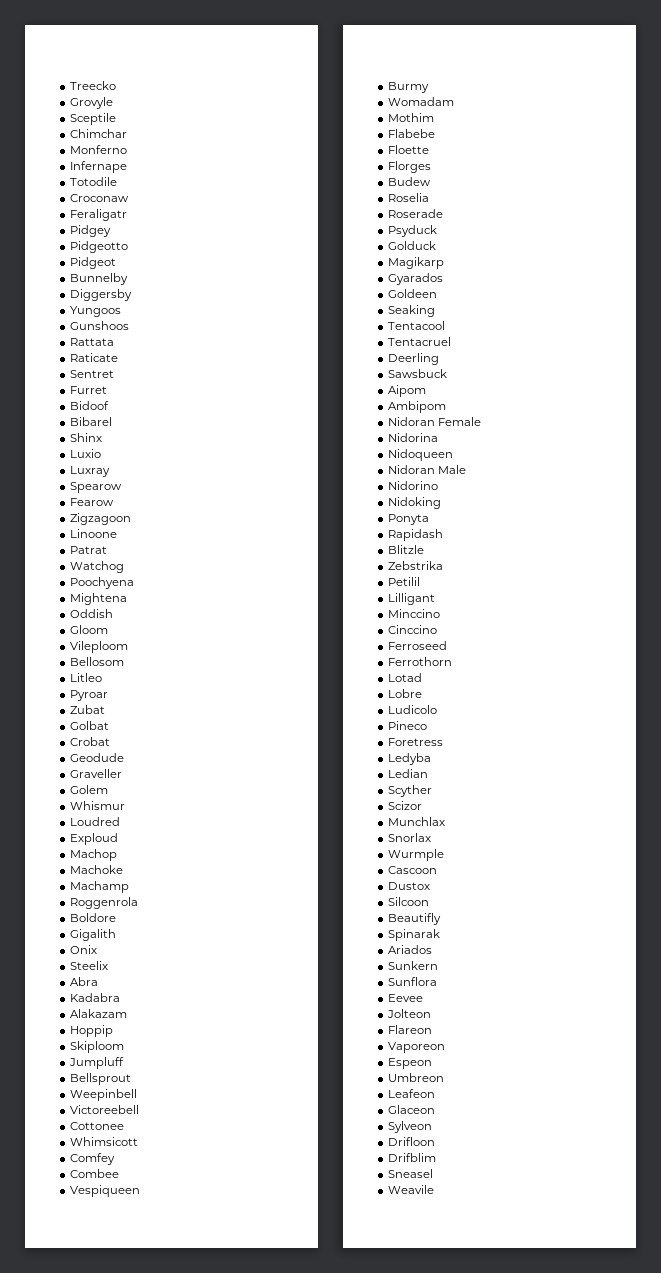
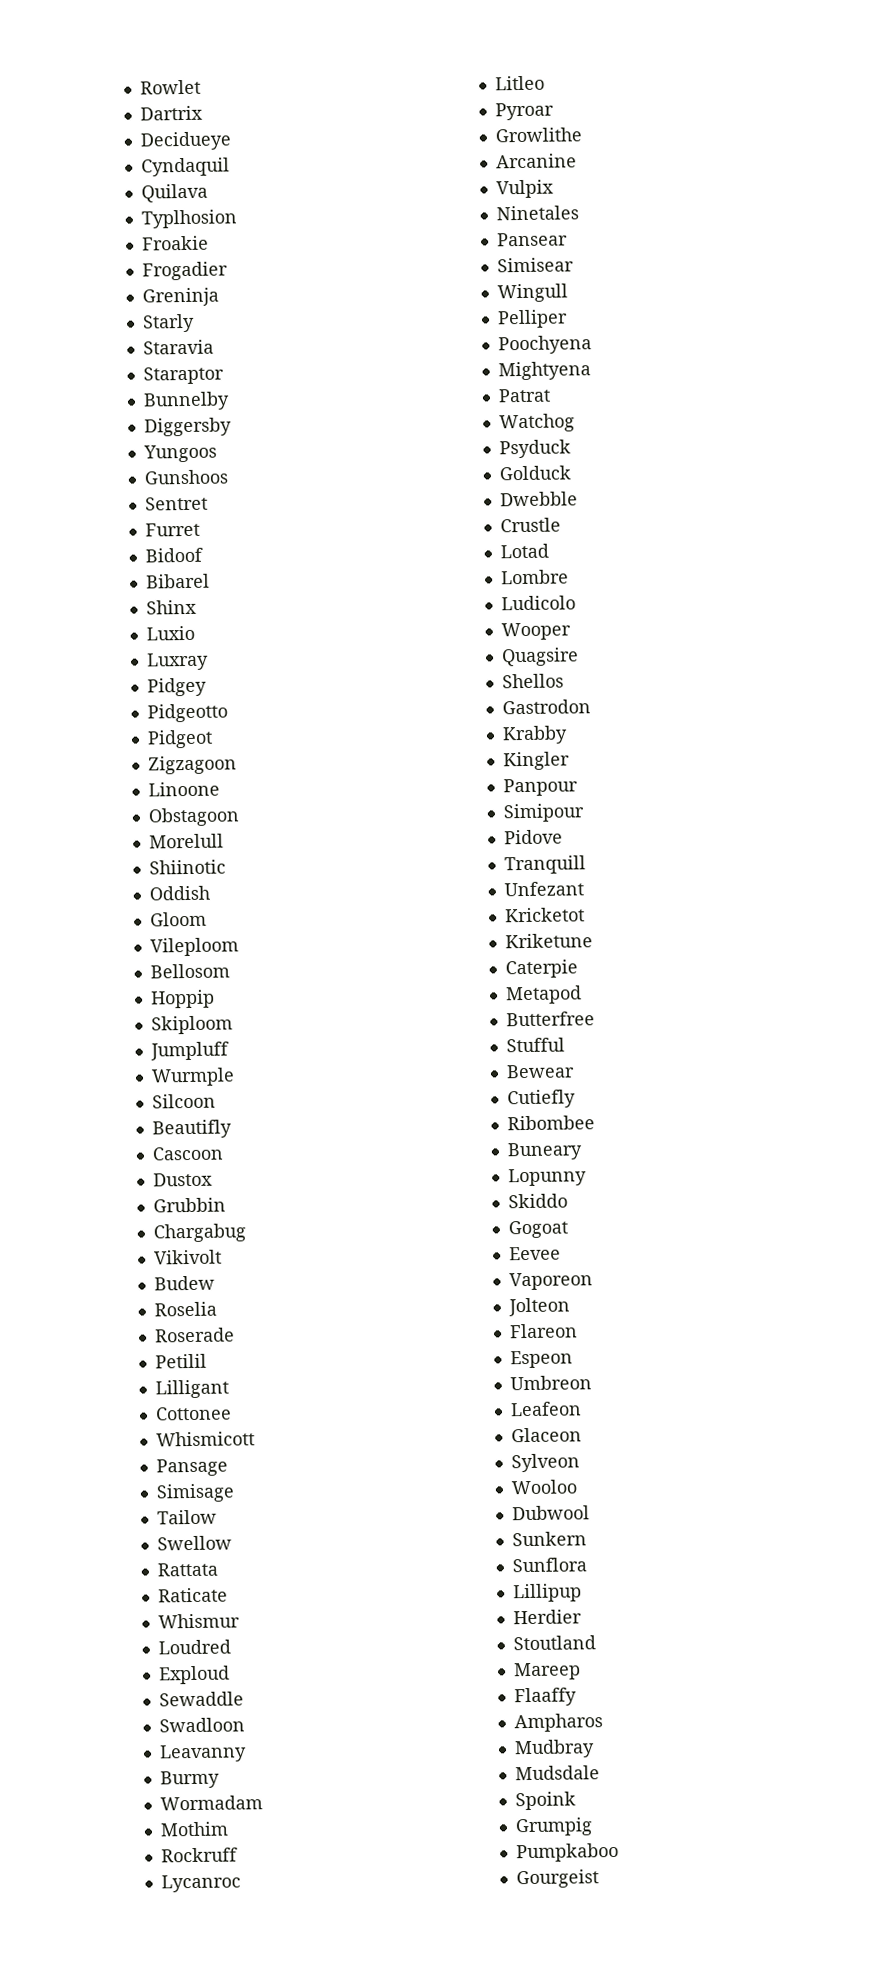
[70,81,117,90] [70,97,114,109] [70,113,117,125] [70,129,128,138] [70,145,128,154] [70,161,128,173] [70,177,118,186] [70,194,130,202] [70,209,128,221] [70,225,112,237] [70,241,129,253] [70,257,117,269] Treecko // Grovyle // Sceptile // Chimchar // Monferno // Infernape // Totodile // Croconaw // Feraligatr // Pidgey // Pidgeotto // Pidgeot -> [140,79,202,95] [140,105,204,121] [140,131,233,151] [141,157,231,177] [141,183,209,203] [141,209,238,229] [142,235,210,251] [142,261,229,281] [142,287,220,307] [142,313,196,333] [143,339,215,355] [143,366,225,385] Rowlet // Dartrix // Decidueye // Cyndaquil // Quilava // Typlhosion // Froakie // Frogadier // Greninja // Starly // Staravia // Staraptor
[70,338,115,346] [70,353,119,362] // Rattata // Raticate -> (229, 477) none
[70,482,123,493] [70,498,115,506] Spearow // Fearow -> [147,677,208,697] [147,703,229,723] [147,729,214,749] Pidgey // Pidgeotto // Pidgeot
[70,546,108,554] [70,561,125,573] [70,577,135,589] [70,593,128,605] Patrat // Watchog // Poochyena // Mightena -> [148,807,241,827] [149,833,225,849] [149,859,227,875] Obstagoon // Morelull // Shiinotic
[70,673,103,682] [70,690,109,701] [70,705,106,714] [70,721,110,730] [70,737,111,746] [70,753,125,762] [70,769,123,778] [70,785,109,794] [70,801,126,810] [70,817,121,826] [70,833,119,845] [70,849,118,861] [70,865,124,874] [70,881,130,893] [70,897,139,909] [70,913,117,922] [70,929,117,941] [70,945,98,954] [70,961,109,970] [70,977,99,986] [70,993,121,1002] [70,1009,128,1018] [70,1025,114,1037] [70,1041,125,1053] [69,1057,125,1069] [70,1073,132,1085] [70,1089,138,1101] [70,1105,140,1114] [70,1122,125,1130] [70,1137,139,1146] [70,1153,116,1165] [70,1169,120,1178] [70,1185,141,1197] Litleo // Pyroar // Zubat // Golbat // Crobat // Geodude // Graveller // Golem // Whismur // Loudred // Exploud // Machop // Machoke // Machamp // Roggenrola // Boldore // Gigalith // Onix // Steelix // Abra // Kadabra // Alakazam // Hoppip // Skiploom // Jumpluff // Bellsprout // Weepinbell // Victoreebell // Cottonee // Whimsicott // Comfey // Combee // Vespiqueen -> [150,989,216,1009] [151,1015,234,1035] [150,1041,230,1061] [151,1067,236,1087] [152,1093,217,1109] [152,1119,233,1139] [152,1146,224,1161] [153,1172,214,1187] [153,1197,227,1213] [153,1223,247,1243] [154,1249,223,1265] [154,1275,216,1291] [154,1301,218,1317] [154,1327,236,1343] [155,1353,208,1369] [155,1379,230,1399] [155,1406,233,1421] [156,1431,256,1447] [156,1458,229,1477] [156,1483,236,1503] [157,1509,218,1525] [157,1535,233,1551] [157,1562,219,1577] [158,1587,229,1603] [158,1613,241,1629] [158,1639,232,1655] [159,1665,231,1685] [159,1691,245,1707] [159,1717,246,1733] [159,1744,248,1763] Hoppip // Skiploom // Jumpluff // Wurmple // Silcoon // Beautifly // Cascoon // Dustox // Grubbin // Chargabug // Vikivolt // Budew // Roselia // Roserade // Petilil // Lilligant // Cottonee // Whismicott // Pansage // Simisage // Tailow // Swellow // Rattata // Raticate // Whismur // Loudred // Exploud // Sewaddle // Swadloon // Leavanny
[388,97,455,106] Womadam -> [160,1795,264,1811] Wormadam
[388,129,436,138] [388,145,430,154] [388,161,432,173] [388,177,432,186] [388,193,430,202] [388,209,444,218] [388,225,438,237] [388,241,437,250] [388,257,445,269] [388,273,444,285] [388,289,438,298] [388,305,436,317] [388,321,446,330] [388,337,452,346] [388,353,440,365] [388,369,448,378] [388,385,427,397] [388,401,447,413] [388,417,482,426] [388,433,439,442] [388,449,454,461] [388,465,467,474] [388,481,439,490] [388,497,442,509] [388,514,430,525] [388,529,444,541] [388,545,425,554] [388,561,444,570] [388,577,421,586] [388,593,436,605] [388,609,441,618] [388,625,438,634] [388,641,448,650] [388,657,453,666] Flabebe // Floette // Florges // Budew // Roselia // Roserade // Psyduck // Golduck // Magikarp // Gyarados // Goldeen // Seaking // Tentacool // Tentacruel // Deerling // Sawsbuck // Aipom // Ambipom // Nidoran Female // Nidorina // Nidoqueen // Nidoran Male // Nidorino // Nidoking // Ponyta // Rapidash // Blitzle // Zebstrika // Petilil // Lilligant // Minccino // Cinccino // Ferroseed // Ferrothorn -> [161,1847,239,1863] [161,1874,242,1893] [495,75,546,91] [495,102,555,121] [495,127,583,143] [496,153,578,169] [496,179,555,199] [496,205,580,221] [497,232,569,247] [497,257,575,273] [497,283,569,303] [497,309,569,329] [498,335,593,355] [498,361,592,381] [498,388,552,403] [499,413,576,433] [499,439,572,459] [499,465,572,481] [500,491,579,507] [500,517,562,533] Rockruff // Lycanroc // Litleo // Pyroar // Growlithe // Arcanine // Vulpix // Ninetales // Pansear // Simisear // Wingull // Pelliper // Poochyena // Mightyena // Patrat // Watchog // Psyduck // Golduck // Dwebble // Crustle
[388,689,423,698] Lobre -> [501,569,570,585] Lombre
[388,721,428,730] [388,738,444,746] [388,753,432,765] [388,769,429,778] [388,785,433,797] [388,801,423,810] [388,817,446,826] [388,833,432,842] [388,849,445,861] [388,866,438,874] [388,882,431,890] [388,897,430,906] [388,913,442,925] [388,929,441,941] [388,945,433,954] [388,961,439,970] [388,977,438,986] Pineco // Foretress // Ledyba // Ledian // Scyther // Scizor // Munchlax // Snorlax // Wurmple // Cascoon // Dustox // Silcoon // Beautifly // Spinarak // Ariados // Sunkern // Sunflora -> [501,622,572,641] [501,647,580,667] [502,673,565,689] [502,699,592,715] [502,725,569,745] [503,751,571,771] [503,778,579,797] [503,803,586,823] [504,829,564,845] [504,855,587,875] [504,881,585,897] [505,907,586,923] [505,933,594,949] [505,959,579,979] [505,985,583,1005] [506,1011,596,1027] [506,1037,566,1053] [506,1064,576,1079] [507,1089,577,1109] [507,1115,596,1131] [507,1142,584,1161] [508,1168,588,1187] [508,1193,569,1209] [508,1220,569,1239] Wooper // Quagsire // Shellos // Gastrodon // Krabby // Kingler // Panpour // Simipour // Pidove // Tranquill // Unfezant // Kricketot // Kriketune // Caterpie // Metapod // Butterfree // Stufful // Bewear // Cutiefly // Ribombee // Buneary // Lopunny // Skiddo // Gogoat
(424, 998) none -> [509,1272,594,1291] // Vaporeon
[388,1042,446,1053] // Vaporeon -> (579, 1331) none
[388,1137,436,1146] [388,1153,437,1162] [388,1169,434,1178] [388,1185,435,1194] Drifloon // Drifblim // Sneasel // Weavile -> [511,1479,578,1495] [512,1505,591,1521] [512,1531,588,1547] [512,1557,588,1573] [513,1583,583,1603] [513,1609,583,1625] [513,1635,597,1651] [513,1662,582,1681] [514,1687,578,1707] [514,1713,604,1733] [514,1739,596,1759] [515,1765,601,1781] [515,1791,577,1811] [515,1817,594,1837] [516,1842,620,1863] [516,1869,600,1889] Wooloo // Dubwool // Sunkern // Sunflora // Lillipup // Herdier // Stoutland // Mareep // Flaaffy // Ampharos // Mudbray // Mudsdale // Spoink // Grumpig // Pumpkaboo // Gourgeist

